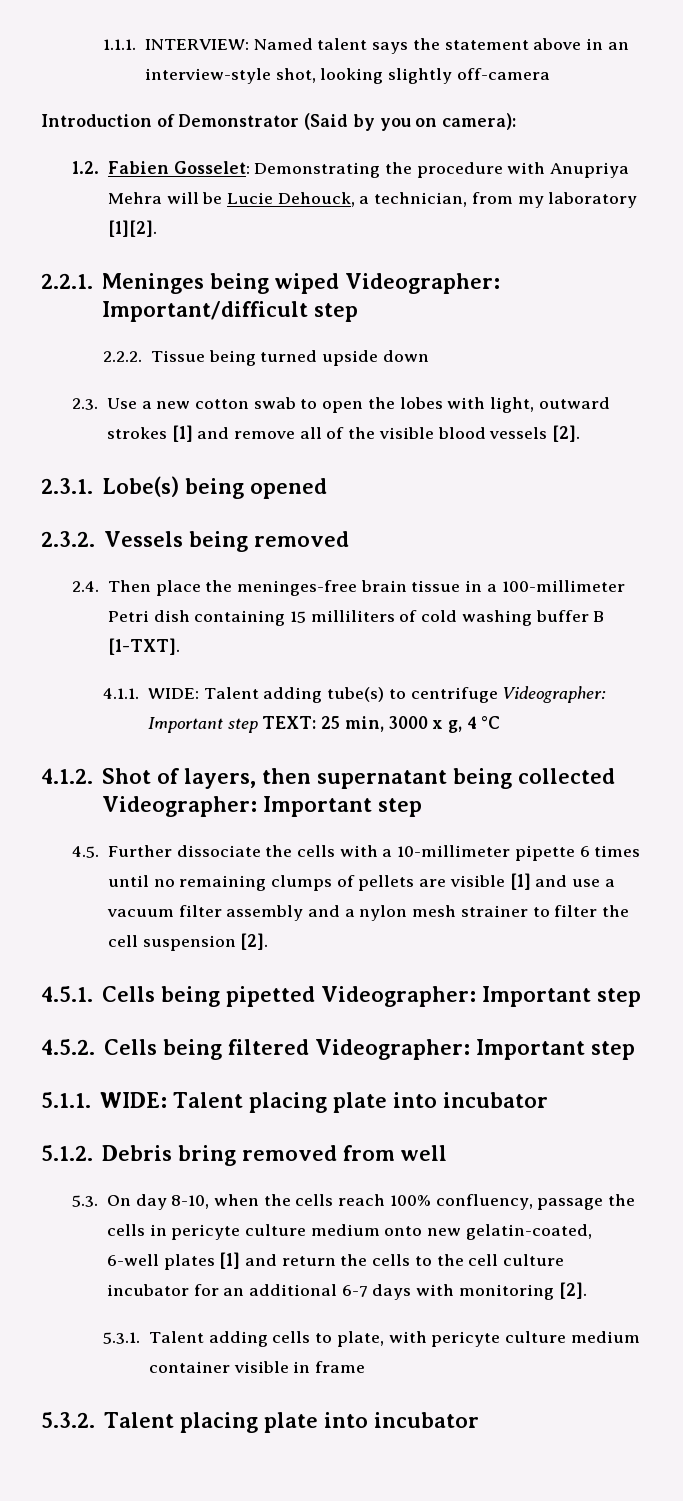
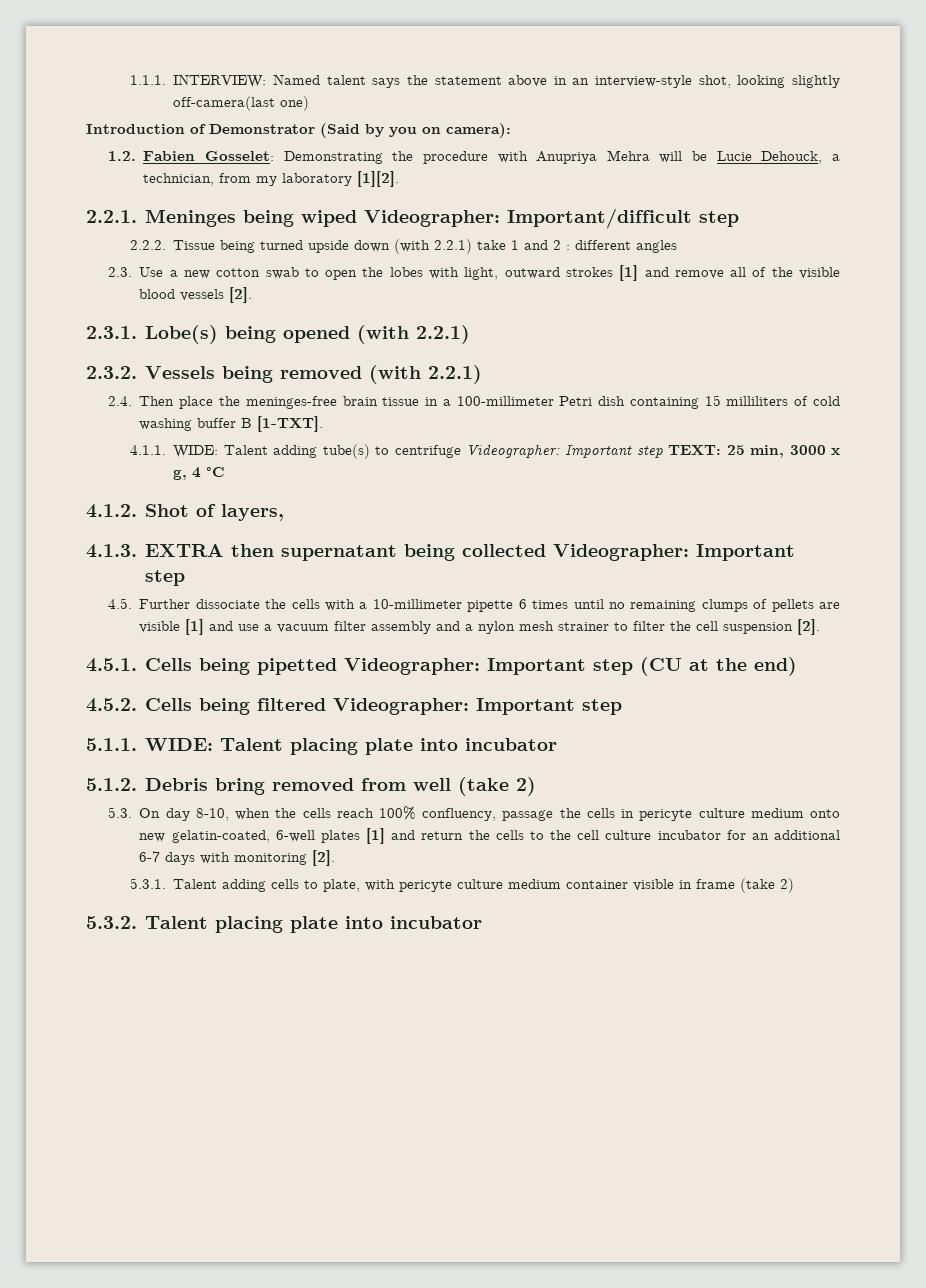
[456,68,550,80] off-camera -> [173,96,310,111] off-camera(last one)
(429, 356) none -> [394,239,678,254] (with 2.2.1) take 1 and 2 : different angles
(327, 488) none -> [356,325,470,344] (with 2.2.1)
(349, 539) none -> [368,365,482,384] (with 2.2.1)
(256, 778) none -> [86,544,224,558] // 4.1.3. EXTRA
(641, 997) none -> [639,657,797,676] (CU at the end)
(447, 1153) none -> [457,777,536,796] (take 2)
(366, 1367) none -> [740,878,795,893] (take 2)

